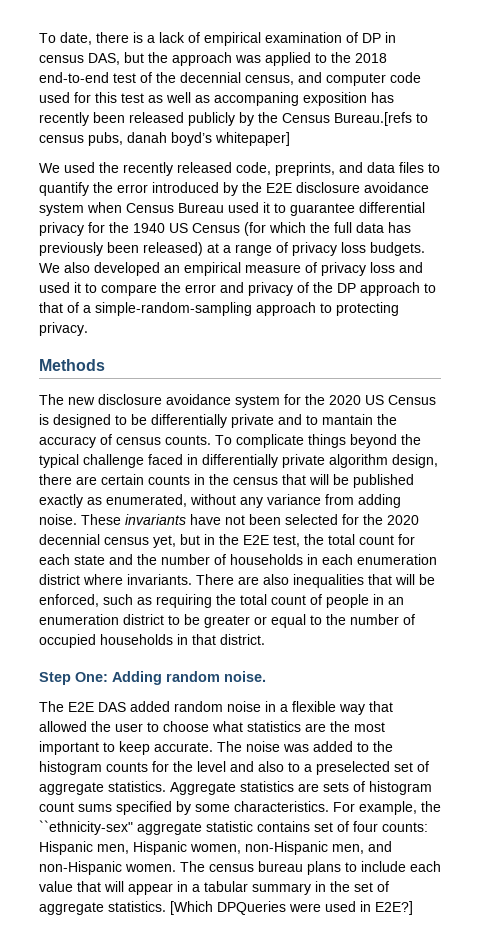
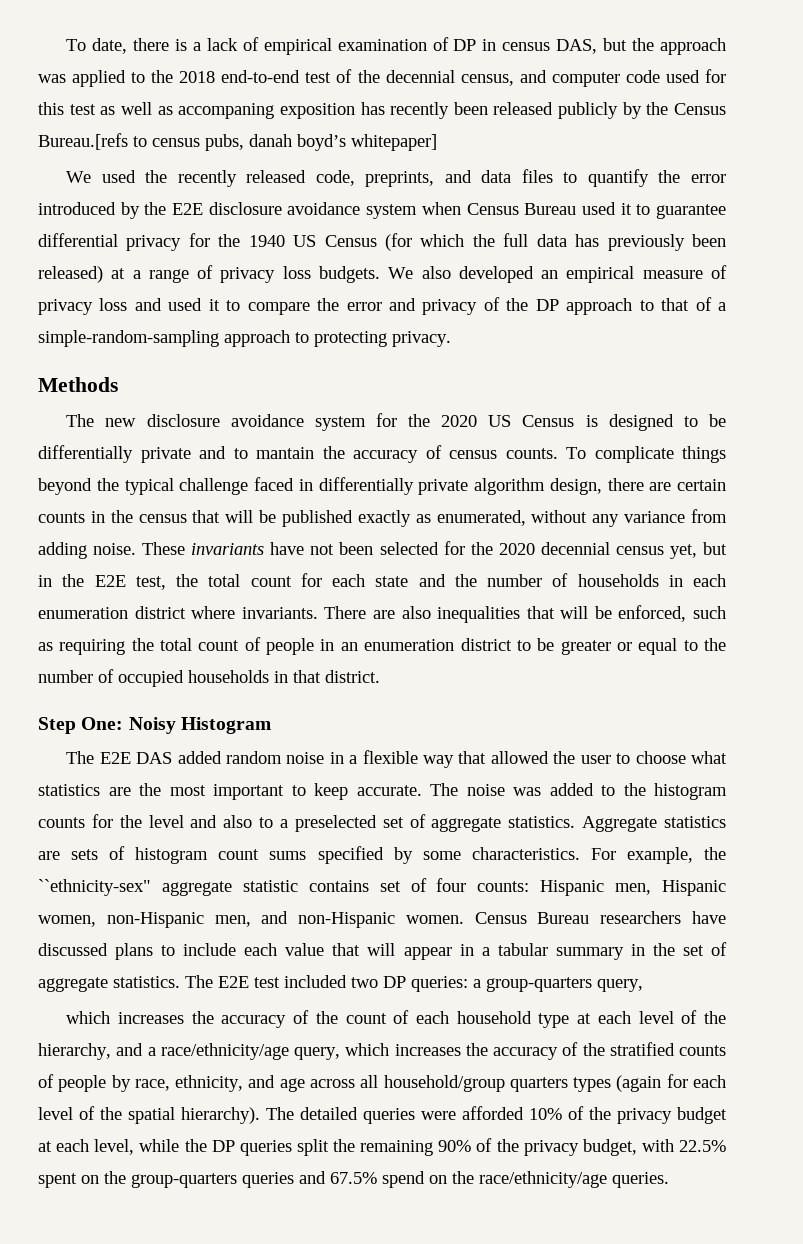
[112,671,266,685] Adding random noise. -> [128,717,271,734] Noisy Histogram
[180,861,303,872] The census bureau -> [474,911,726,924] [38,943,108,956] Census Bureau researchers have discussed
[170,901,413,915] [Which DPQueries were used in E2E?] -> [185,975,643,992] [66,1010,727,1028] [38,1042,726,1060] [38,1074,727,1092] [38,1106,727,1124] [38,1138,726,1156] [38,1171,669,1188] The E2E test included two DP queries: a group-quarters query, // which increases the accuracy of the count of each household type at each level of the hierarchy, and a race/ethnicity/age query, which increases the accuracy of the stratified counts of people by race, ethnicity, and age across all household/group quarters types (again for each level of the spatial hierarchy). The detailed queries were afforded 10% of the privacy budget at each level, while the DP queries split the remaining 90% of the privacy budget, with 22.5% spent on the group-quarters queries and 67.5% spend on the race/ethnicity/age queries.

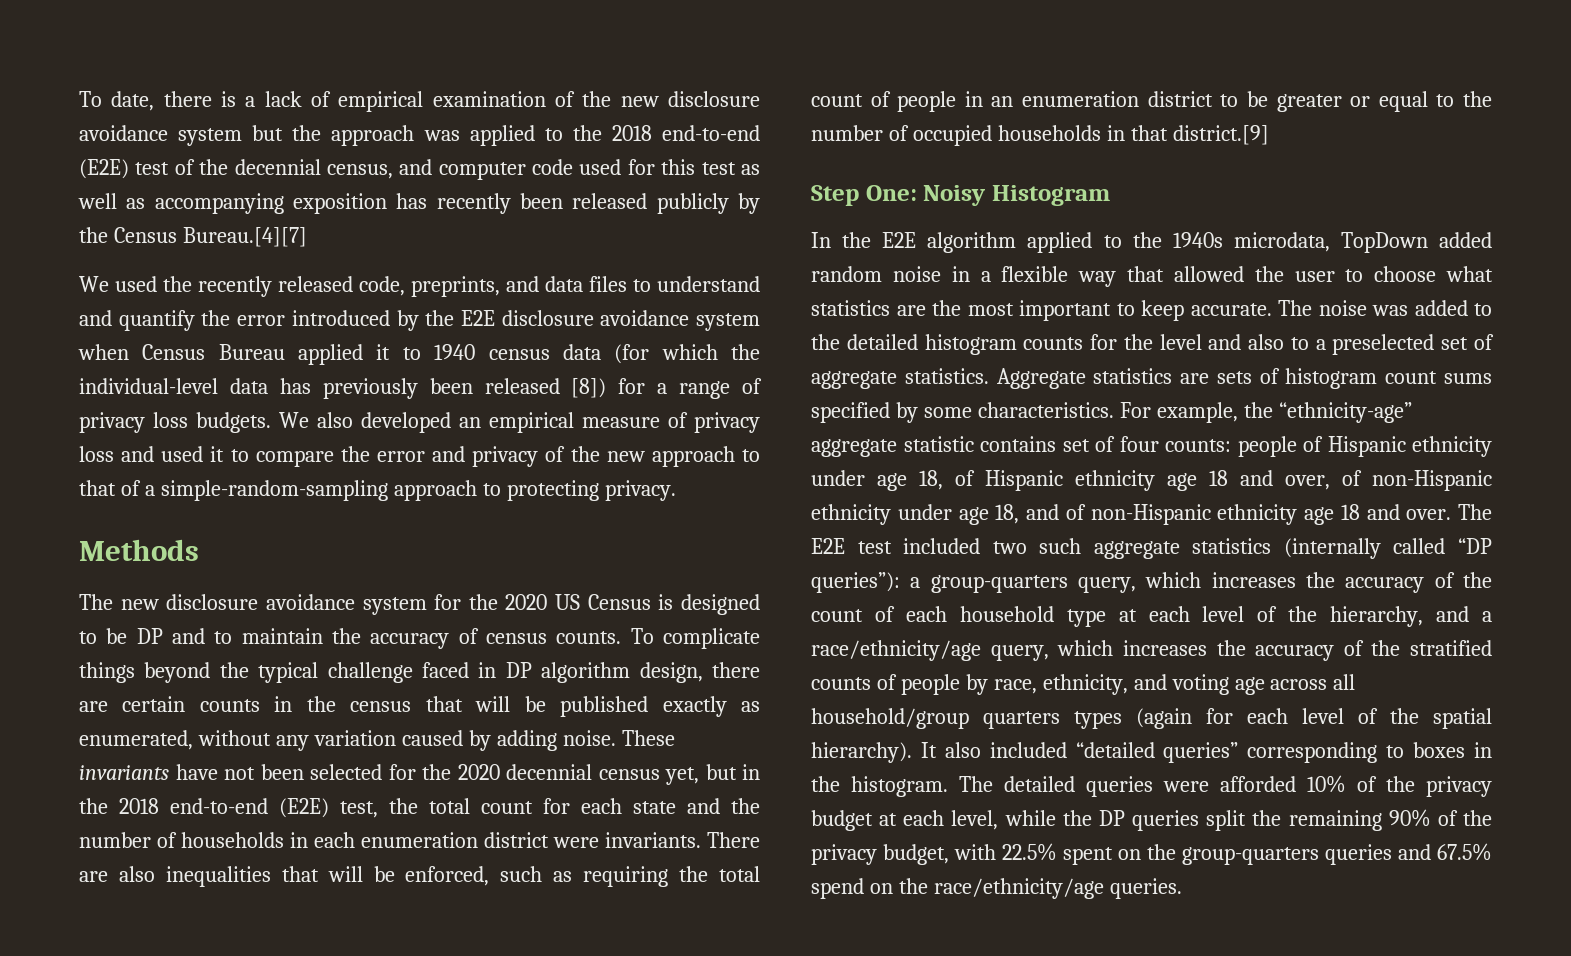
[453,39,598,54] DP in census DAS, -> [582,91,760,107] [79,125,243,146] the new disclosure avoidance system
(301, 76) none -> [79,159,129,179] (E2E)
[178,103,275,119] accompaning -> [154,193,284,214] accompanying
[38,133,437,151] Bureau.[refs to census pubs, danah boyd’s whitepaper] -> [182,227,307,247] Bureau.[4][7]
(578, 177) none -> [657,276,760,292] [79,310,112,326] understand and
[581,202,727,219] [38,233,377,251] used it to guarantee differential privacy for the 1940 US Census -> [298,344,601,365] applied it to 1940 census data
[503,233,529,247] full -> [79,378,218,394] individual-level
[38,266,126,283] released) at -> [484,378,646,398] released [8]) for
[535,299,559,311] DP -> [606,451,645,462] new
[38,445,191,463] differentially private -> [136,628,163,644] DP
[256,447,314,459] mantain -> [241,628,323,644] maintain
[318,477,469,495] differentially private -> [505,662,532,678] DP
[624,509,727,523] variance from -> [313,730,491,751] variation caused by
[94,575,126,587] E2E -> [119,798,329,818] 2018 end-to-end (E2E)
[191,606,236,619] where -> [553,837,599,848] were
[325,670,380,683] district. -> [1172,125,1269,145] district.[9]
[66,751,173,764] The E2E DAS -> [811,232,1428,253] In the E2E algorithm applied to the 1940s microdata, TopDown
(646, 789) none -> [846,334,918,350] detailed
[38,879,151,896] ``ethnicity-sex" -> [1278,402,1412,423] “ethnicity-age”
[540,880,726,896] [38,911,726,928] [38,942,727,960] [38,976,180,992] Hispanic men, Hispanic women, non-Hispanic men, and non-Hispanic women. Census Bureau researchers have discussed plans to include each value that will appear in a tabular summary in the set of aggregate statistics. -> [1237,436,1492,457] [811,470,1492,491] [811,504,1452,525] people of Hispanic ethnicity under age 18, of Hispanic ethnicity age 18 and over, of non-Hispanic ethnicity under age 18, and of non-Hispanic ethnicity age 18 and over.
[383,976,468,992] DP queries: -> [1039,538,1492,559] [811,572,900,593] such aggregate statistics (internally called “DP queries”):
(643, 985) // -> (1136, 585) none
(276, 1081) none -> [1171,674,1229,695] voting
(260, 1115) none -> [920,742,1492,763] [811,776,948,797] It also included “detailed queries” corresponding to boxes in the histogram.

